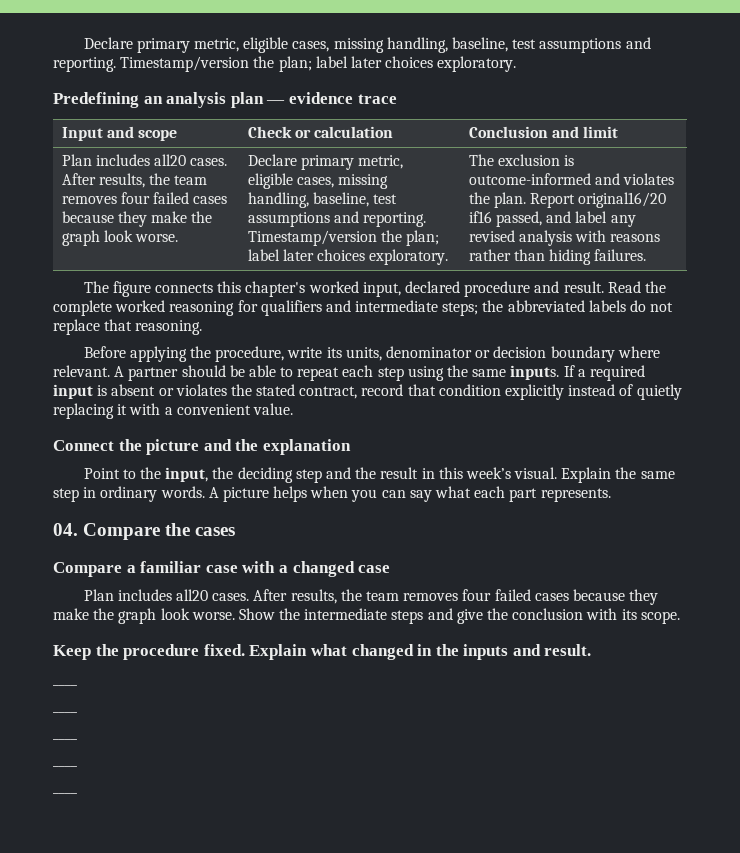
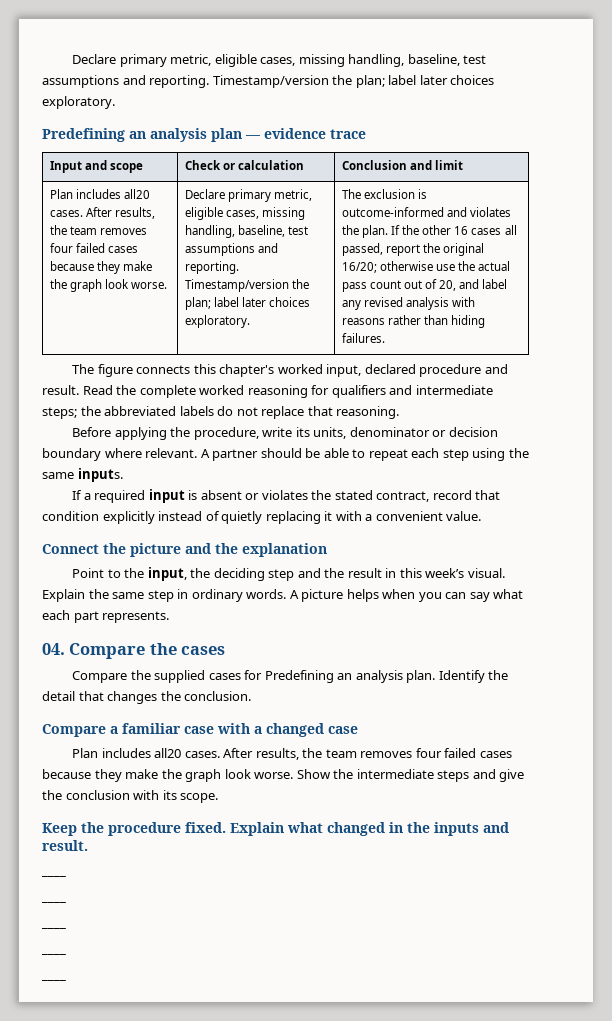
[530,192,667,208] [468,211,543,227] Report original16/20 if16 passed, -> [391,225,517,235] [341,243,485,256] [341,261,511,273] [341,279,457,292] If the other 16 cases all passed, report the original 16/20; otherwise use the actual pass count out of 20,
(560, 372) none -> (123, 475) //
(236, 531) none -> [72,670,509,683] [42,691,252,704] // Compare the supplied cases for Predefining an analysis plan. Identify the detail that changes the conclusion.

